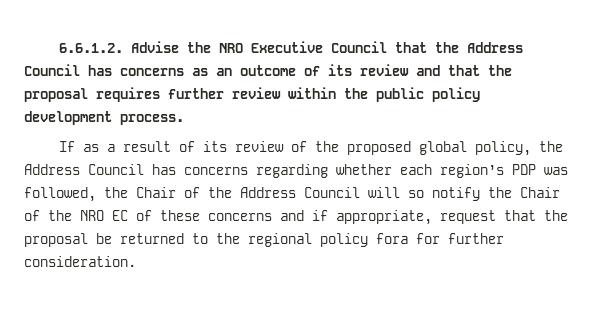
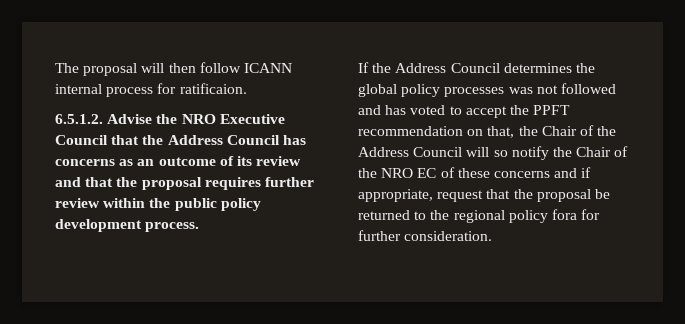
[58,43,123,53] 6.6.1.2. -> [55,62,292,76] [55,83,247,97] [55,114,103,124] The proposal will then follow ICANN internal process for ratificaion. // 6.5.1.2.
[82,141,563,156] [24,164,568,178] [24,187,96,202] as a result of its review of the proposed global policy, the Address Council has concerns regarding whether each region’s PDP was followed, -> [372,63,595,73] [358,83,616,97] [358,105,571,118] [358,126,515,138] the Address Council determines the global policy processes was not followed and has voted to accept the PPFT recommendation on that,

